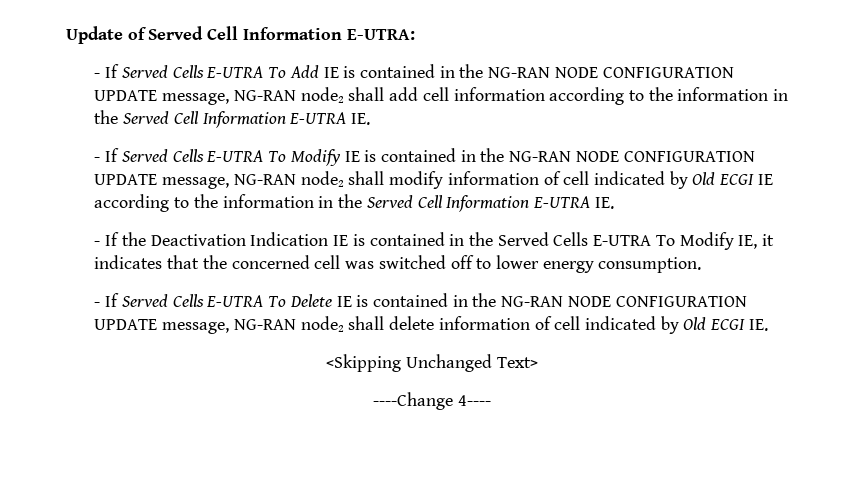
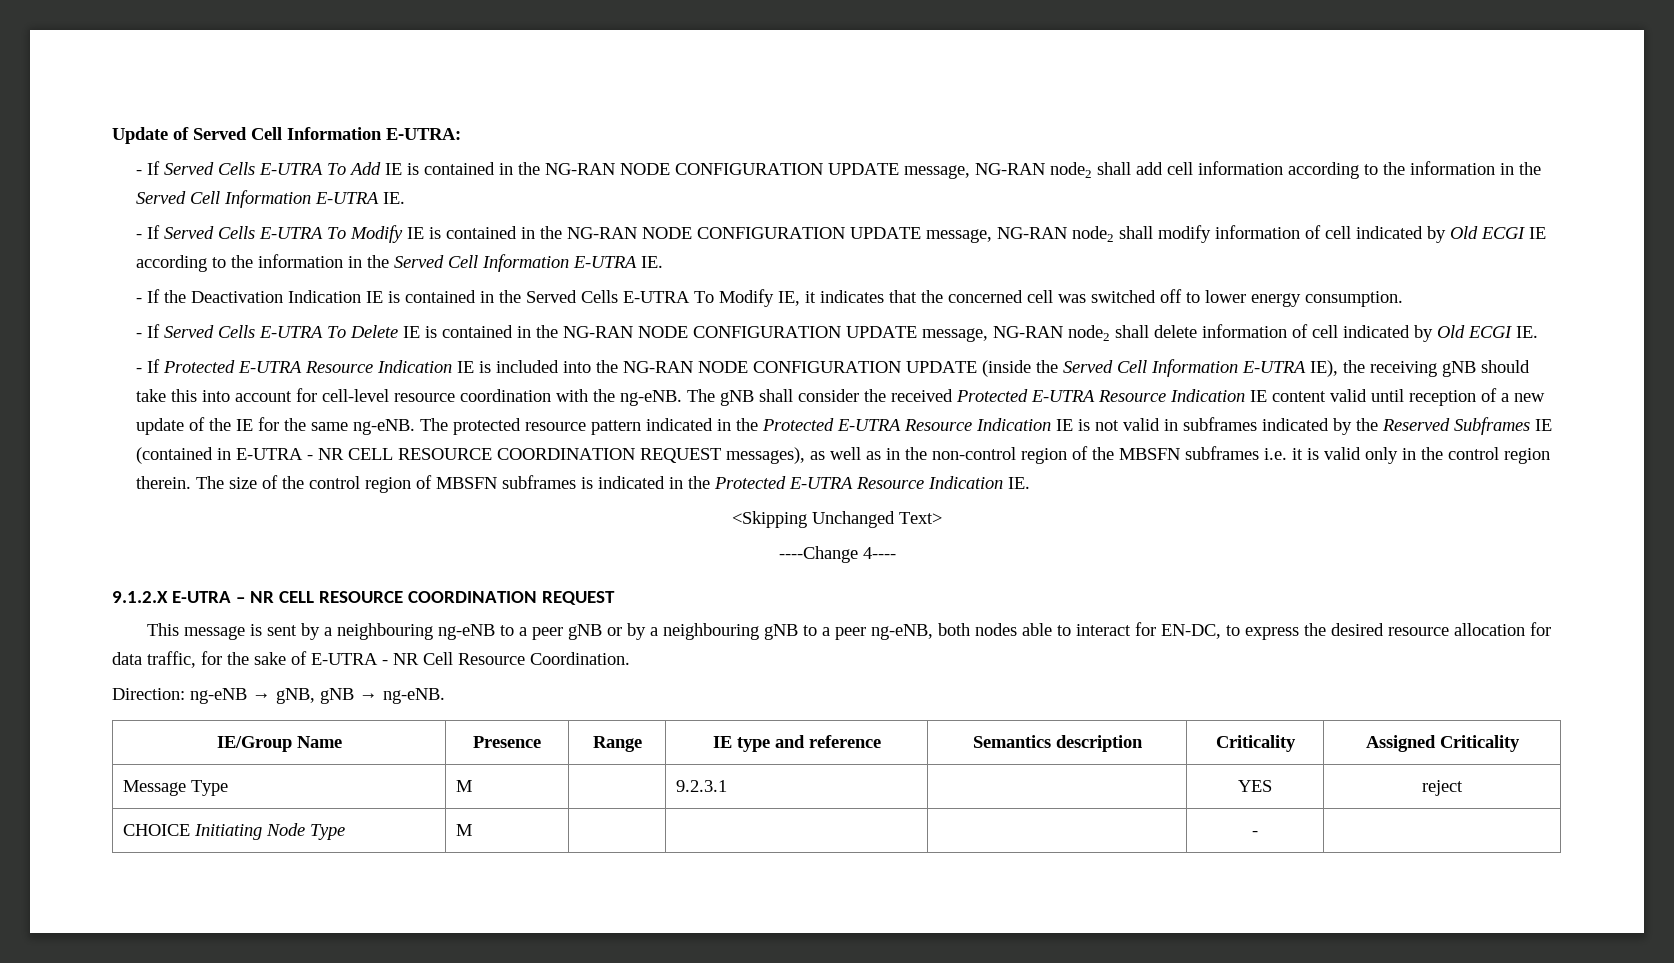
(768, 325) none -> [136,359,1531,377] [136,388,1546,406] [136,417,1553,435] [136,446,1551,464] [136,475,1031,493] // - If Protected E-UTRA Resource Indication IE is included into the NG-RAN NODE CONFIGURATION UPDATE (inside the Served Cell Information E-UTRA IE), the receiving gNB should take this into account for cell-level resource coordination with the ng-eNB. The gNB shall consider the received Protected E-UTRA Resource Indication IE content valid until reception of a new update of the IE for the same ng-eNB. The protected resource pattern indicated in the Protected E-UTRA Resource Indication IE is not valid in subframes indicated by the Reserved Subframes IE (contained in E-UTRA - NR CELL RESOURCE COORDINATION REQUEST messages), as well as in the non-control region of the MBSFN subframes i.e. it is valid only in the control region therein. The size of the control region of MBSFN subframes is indicated in the Protected E-UTRA Resource Indication IE.
(491, 400) none -> [112,591,615,605] [146,622,1551,640] [112,651,630,668] [112,688,445,704] [216,736,342,752] [473,736,541,748] [592,736,642,752] [712,735,881,752] [972,735,1143,752] [1215,735,1296,752] [1365,735,1520,752] [123,780,229,796] [456,780,473,792] [676,780,728,792] [1238,780,1272,792] [1422,780,1463,796] [123,823,346,840] [456,824,473,836] [1252,831,1258,836] // 9.1.2.X E-UTRA – NR CELL RESOURCE COORDINATION REQUEST // This message is sent by a neighbouring ng-eNB to a peer gNB or by a neighbouring gNB to a peer ng-eNB, both nodes able to interact for EN-DC, to express the desired resource allocation for data traffic, for the sake of E-UTRA - NR Cell Resource Coordination. // Direction: ng-eNB → gNB, gNB → ng-eNB. // IE/Group Name | Presence | Range | IE type and reference | Semantics description | Criticality | Assigned Criticality // Message Type | M | | 9.2.3.1 | | YES | reject // CHOICE Initiating Node Type | M | | | | - |

